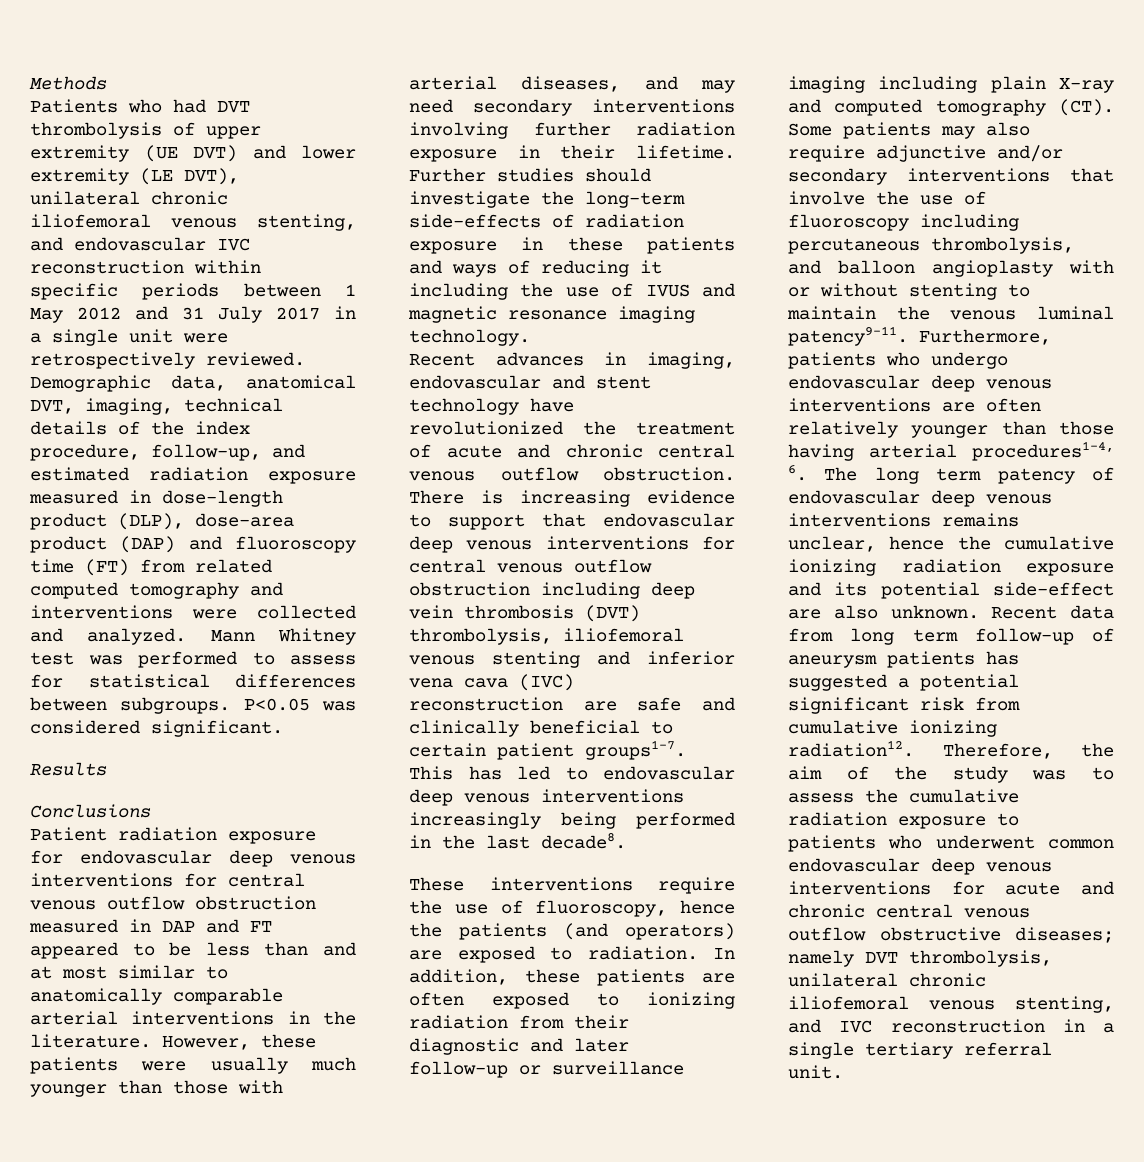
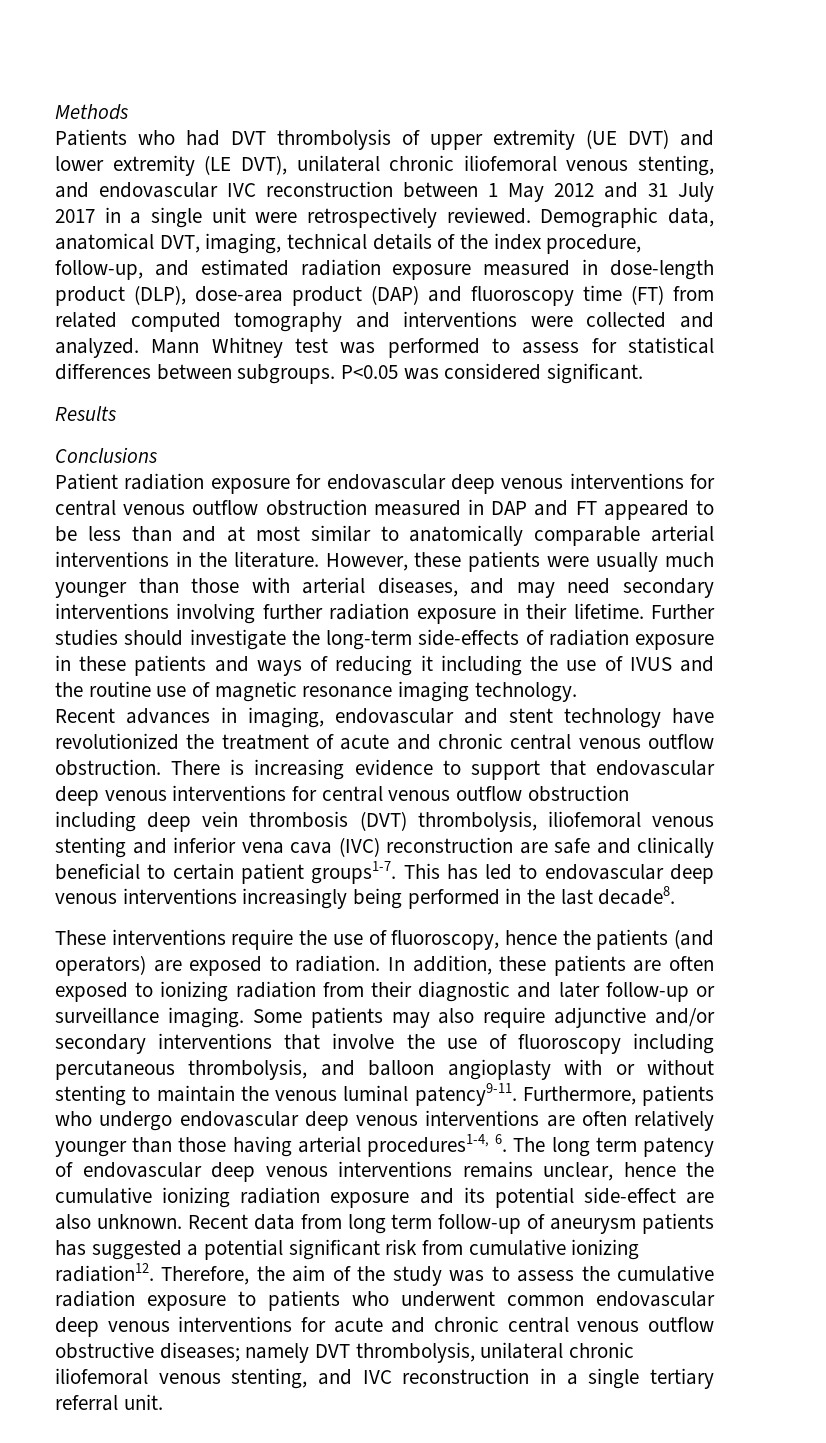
[194,260,261,274] [30,283,220,300] within specific periods -> (393, 189) none
(735, 290) none -> [55,681,211,697] the routine use of
[788,76,1114,93] [788,99,1114,116] imaging including plain X-ray and computed tomography (CT). -> [167,1007,244,1028] imaging.

